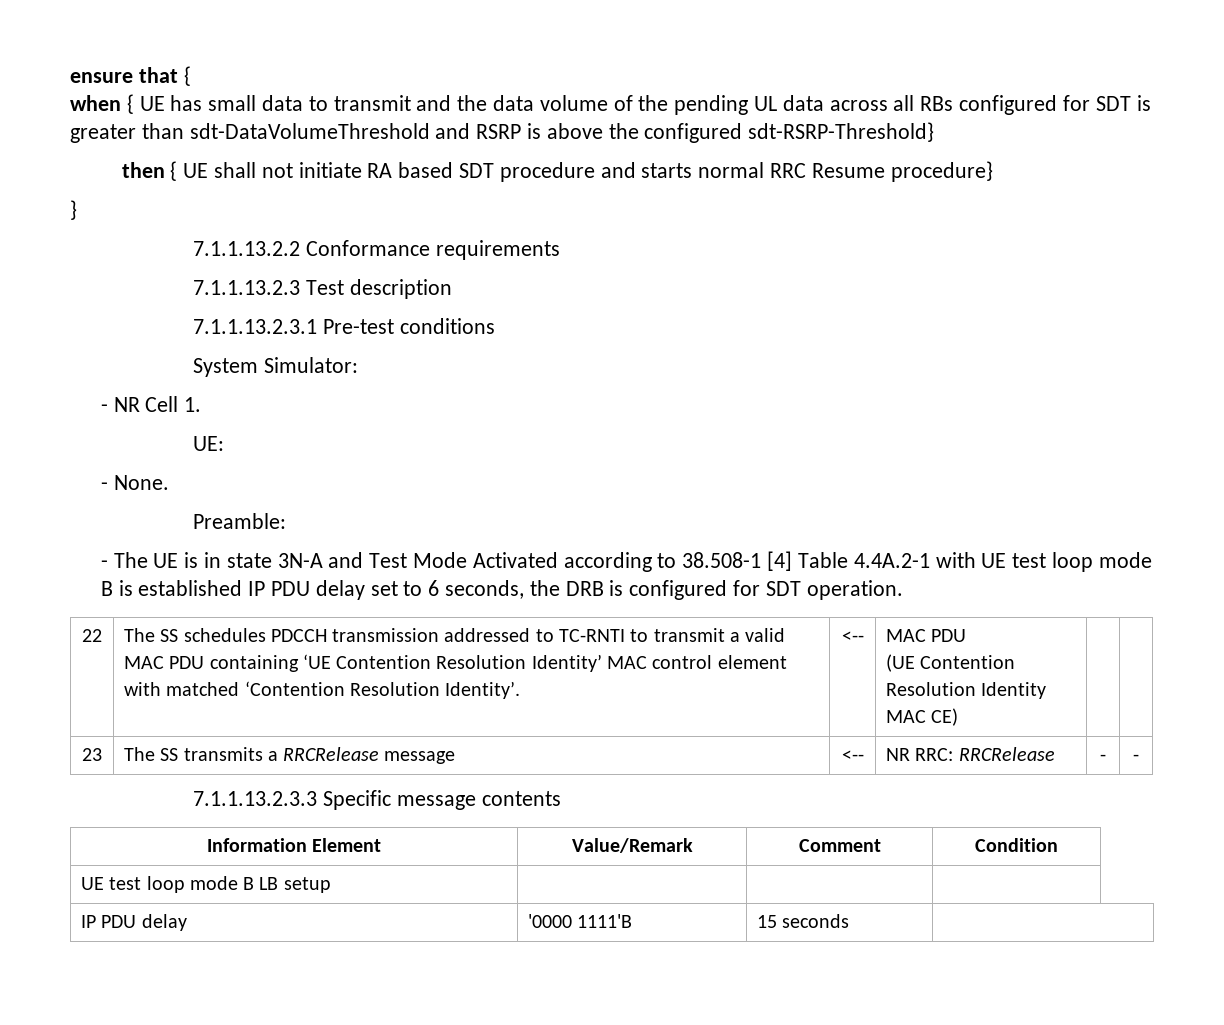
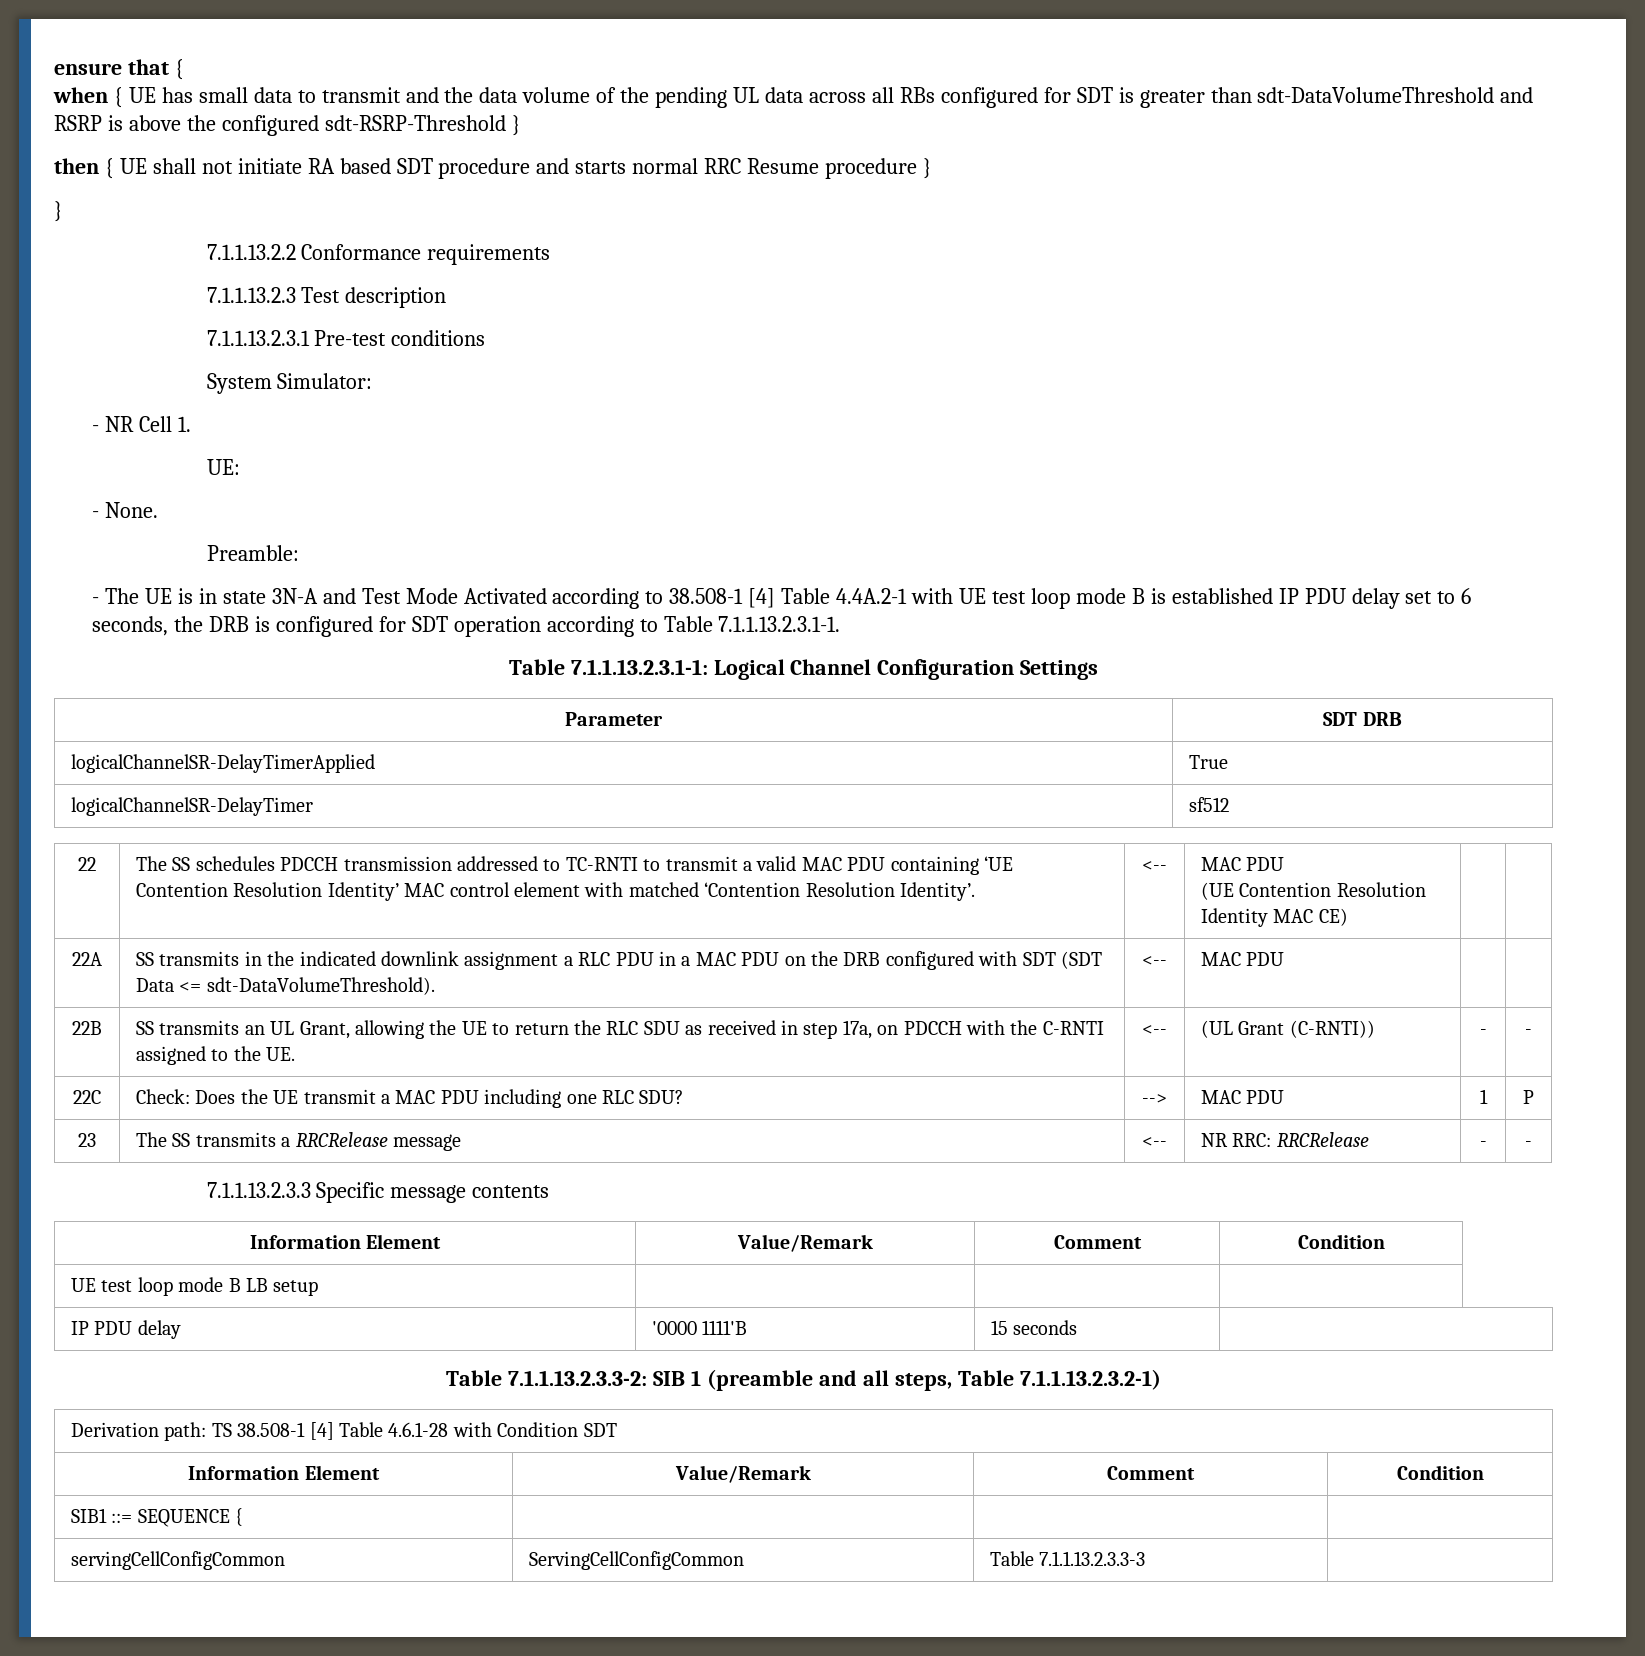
[748,122,935,142] sdt-RSRP-Threshold} -> [324,115,521,136] sdt-RSRP-Threshold }
[890,161,993,182] procedure} -> [825,158,933,179] procedure }
[806,580,903,600] operation. -> [453,616,841,637] [508,659,1099,680] [565,712,663,726] [1323,712,1402,726] [71,754,376,773] [1189,755,1229,769] [71,797,314,816] [1189,797,1230,812] operation according to Table 7.1.1.13.2.3.1-1. // Table 7.1.1.13.2.3.1-1: Logical Channel Configuration Settings // Parameter | SDT DRB // logicalChannelSR-DelayTimerApplied | True // logicalChannelSR-DelayTimer | sf512
(959, 717) none -> [72,952,102,966] [136,951,1103,970] [136,977,435,995] [1142,956,1167,966] [1201,952,1285,966] [72,1021,102,1035] [136,1020,1104,1039] [136,1046,296,1065] [1142,1025,1167,1035] [1201,1020,1375,1038] [1479,1029,1487,1035] [1525,1029,1532,1035] [73,1090,101,1104] [136,1089,684,1108] [1142,1094,1167,1104] [1201,1090,1285,1104] [1479,1089,1488,1104] [1523,1090,1534,1104] // 22A | SS transmits in the indicated downlink assignment a RLC PDU in a MAC PDU on the DRB configured with SDT (SDT Data <= sdt-DataVolumeThreshold). | <-- | MAC PDU | | // 22B | SS transmits an UL Grant, allowing the UE to return the RLC SDU as received in step 17a, on PDCCH with the C-RNTI assigned to the UE. | <-- | (UL Grant (C-RNTI)) | - | - // 22C | Check: Does the UE transmit a MAC PDU including one RLC SDU? | --> | MAC PDU | 1 | P
(850, 921) none -> [446,1369,1161,1391] [71,1422,617,1441] [188,1465,380,1480] [674,1465,811,1483] [1107,1466,1195,1480] [1396,1465,1484,1480] [71,1508,244,1527] [71,1551,286,1570] [529,1551,745,1570] [990,1551,1146,1566] // Table 7.1.1.13.2.3.3-2: SIB 1 (preamble and all steps, Table 7.1.1.13.2.3.2-1) // Derivation path: TS 38.508-1 [4] Table 4.6.1-28 with Condition SDT // Information Element | Value/Remark | Comment | Condition // SIB1 ::= SEQUENCE { | | | // servingCellConfigCommon | ServingCellConfigCommon | Table 7.1.1.13.2.3.3-3 |

